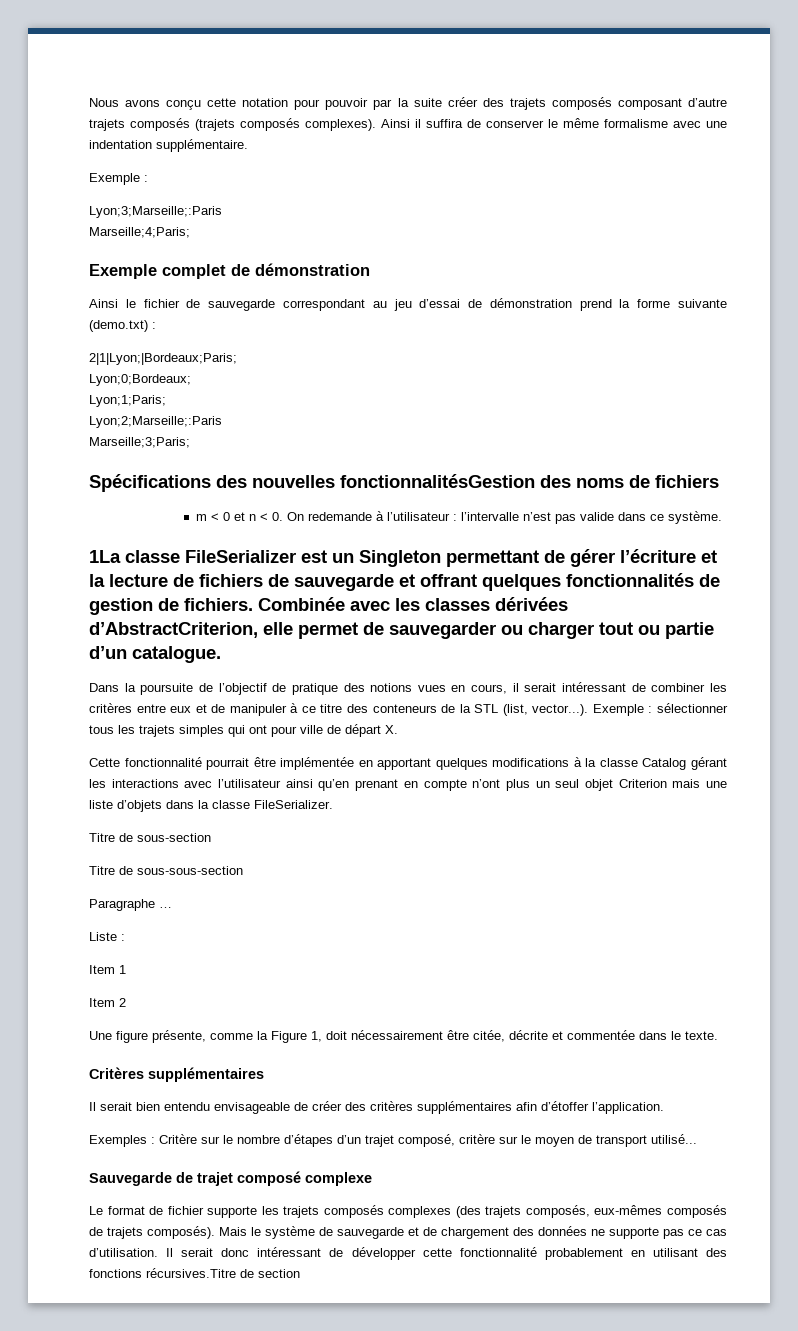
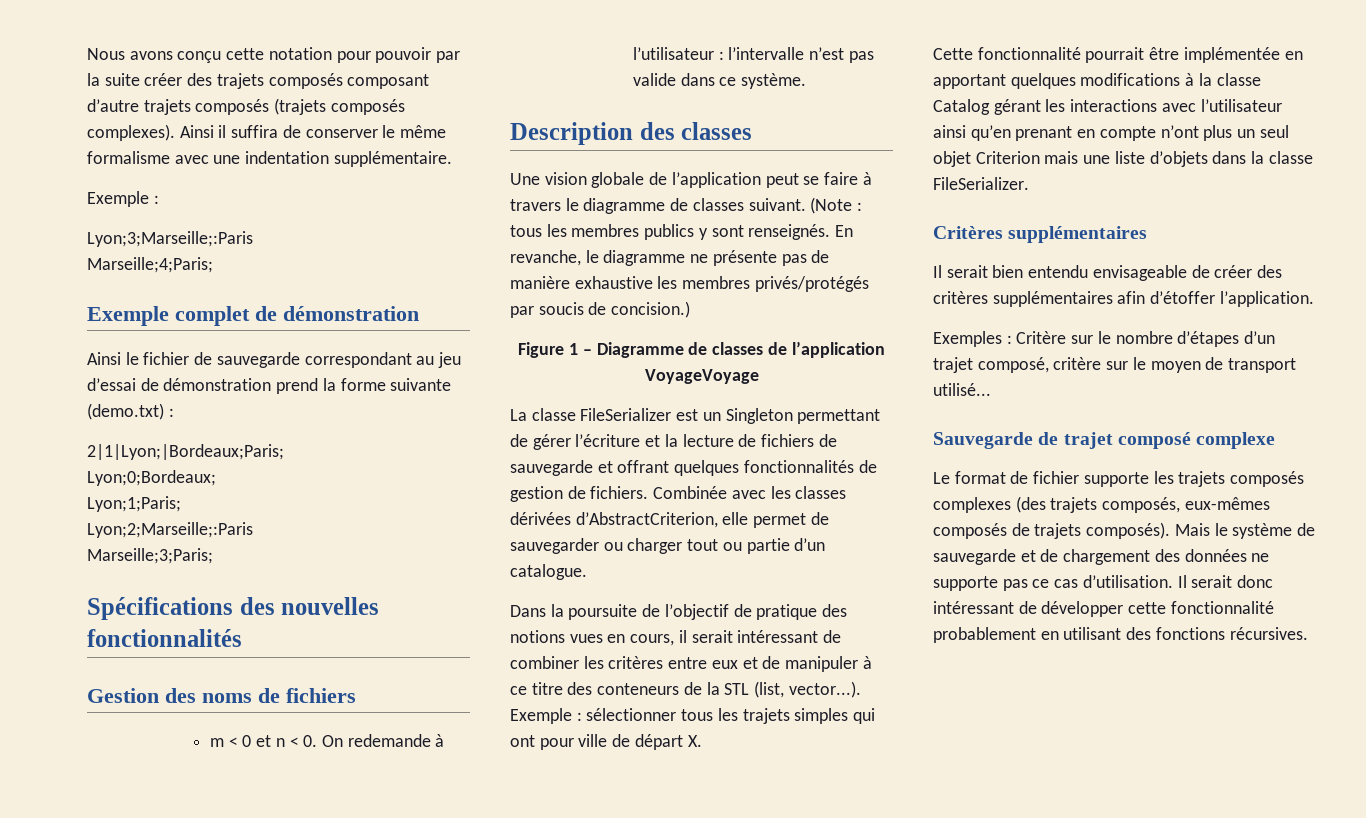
[340,474,535,488] fonctionnalitésGestion -> [87,629,242,647] [87,688,159,703] fonctionnalités // Gestion
[89,550,121,563] 1La -> [510,122,753,145] [510,172,872,188] [510,197,863,214] [510,224,854,240] [510,250,830,266] [510,276,869,292] [510,301,691,318] [518,341,885,358] [644,369,759,384] [510,409,527,421] Description des classes // Une vision globale de l’application peut se faire à travers le diagramme de classes suivant. (Note : tous les membres publics y sont renseignés. En revanche, le diagramme ne présente pas de manière exhaustive les membres privés/protégés par soucis de concision.) // Figure 1 – Diagramme de classes de l’application VoyageVoyage // La
[89,833,211,842] [89,866,243,875] [89,899,172,911] [89,932,125,941] [89,965,126,974] [89,998,126,1007] [89,1030,718,1043] // Titre de sous-section // Titre de sous-sous-section // Paragraphe … // Liste : // Item 1 // Item 2 // Une figure présente, comme la Figure 1, doit nécessairement être citée, décrite et commentée dans le texte. -> (1029, 183) none
[146,1268,300,1278] récursives.Titre de section -> [1229,627,1308,640] récursives.

